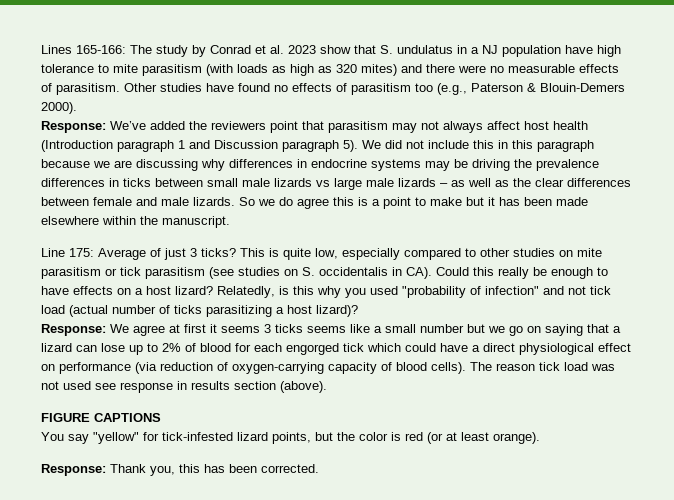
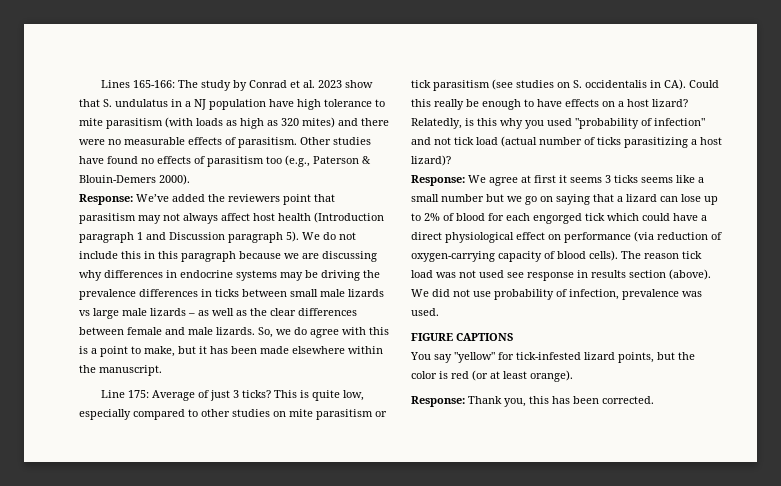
[385,140,402,149] did -> [323,232,336,240] do
[239,197,255,206] So -> [258,327,273,338] So,
(329, 203) none -> [342,327,366,335] with
[430,197,462,206] make -> [144,346,175,357] make,
(327, 387) none -> [411,289,702,300] [411,308,439,316] We did not use probability of infection, prevalence was used.

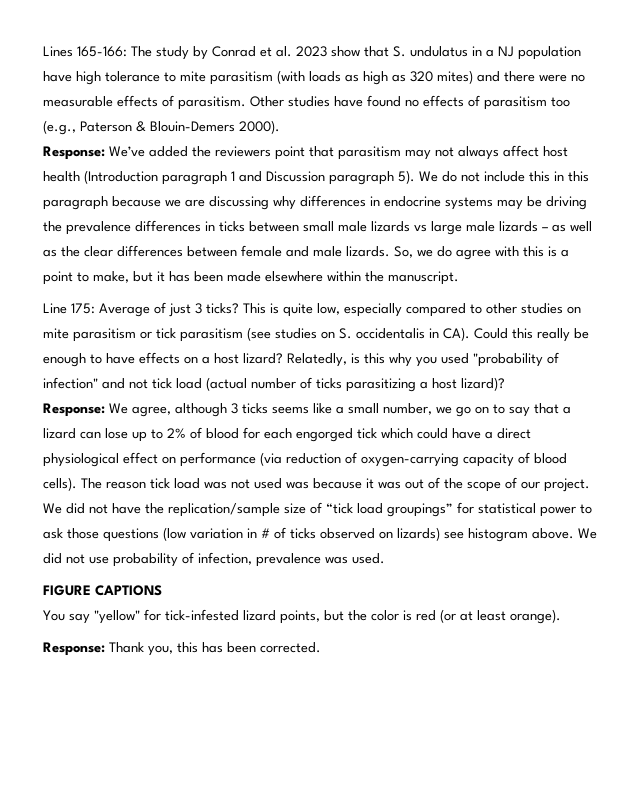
[489,175,602,186] agree at first it seems -> [132,403,227,417] agree, although
[441,194,504,202] number but -> [383,403,432,415] number,
[556,194,590,205] saying -> [493,404,530,417] to say
[507,269,711,281] see response in results section (above). -> [286,477,590,492] [43,502,592,517] [43,527,574,542] was because it was out of the scope of our project. We did not have the replication/sample size of “tick load groupings” for statistical power to ask those questions (low variation in # of ticks observed on lizards) see histogram above.

